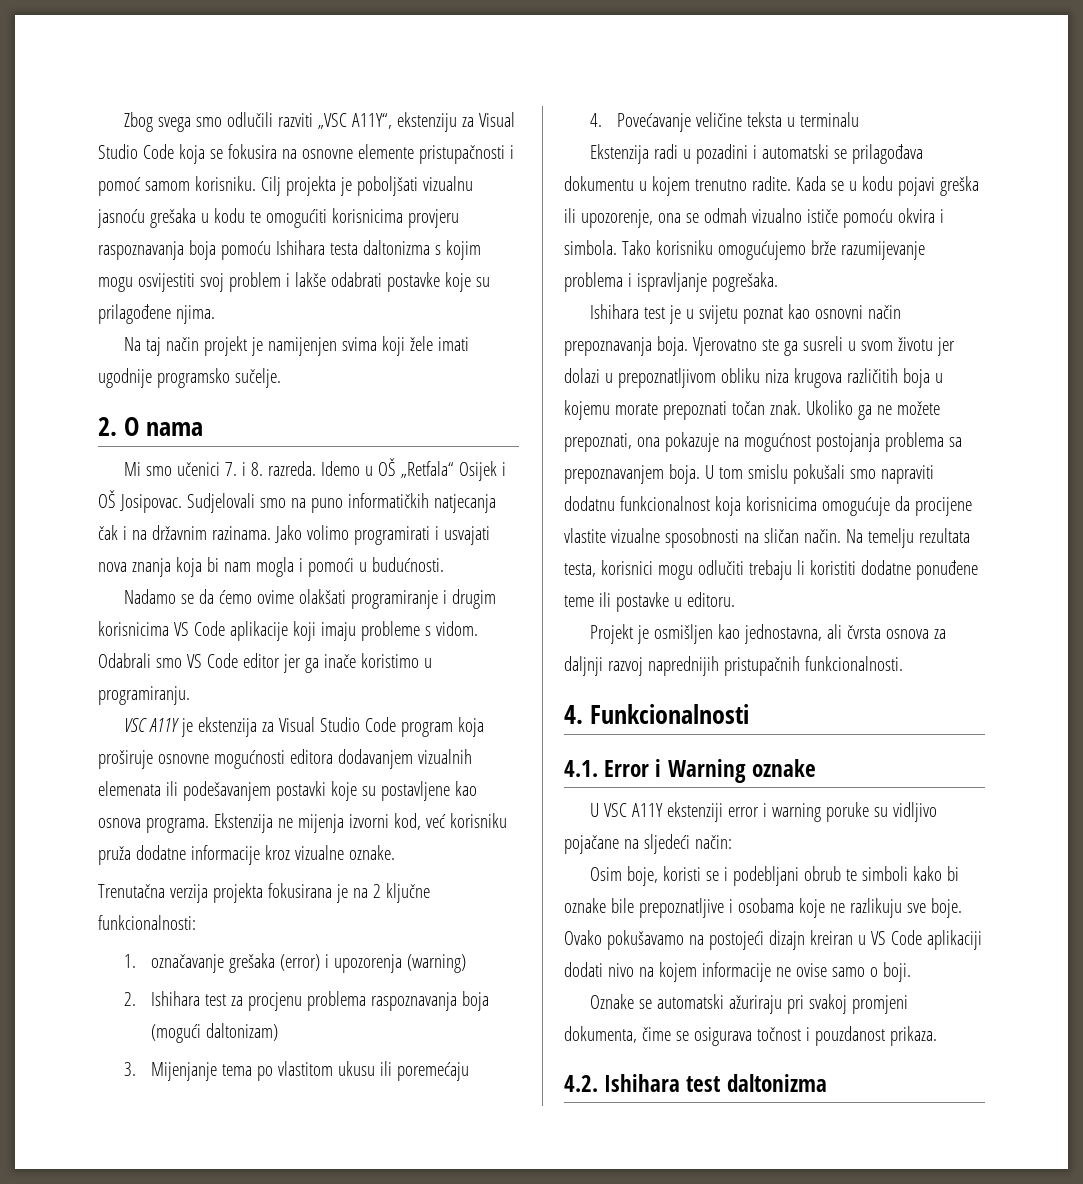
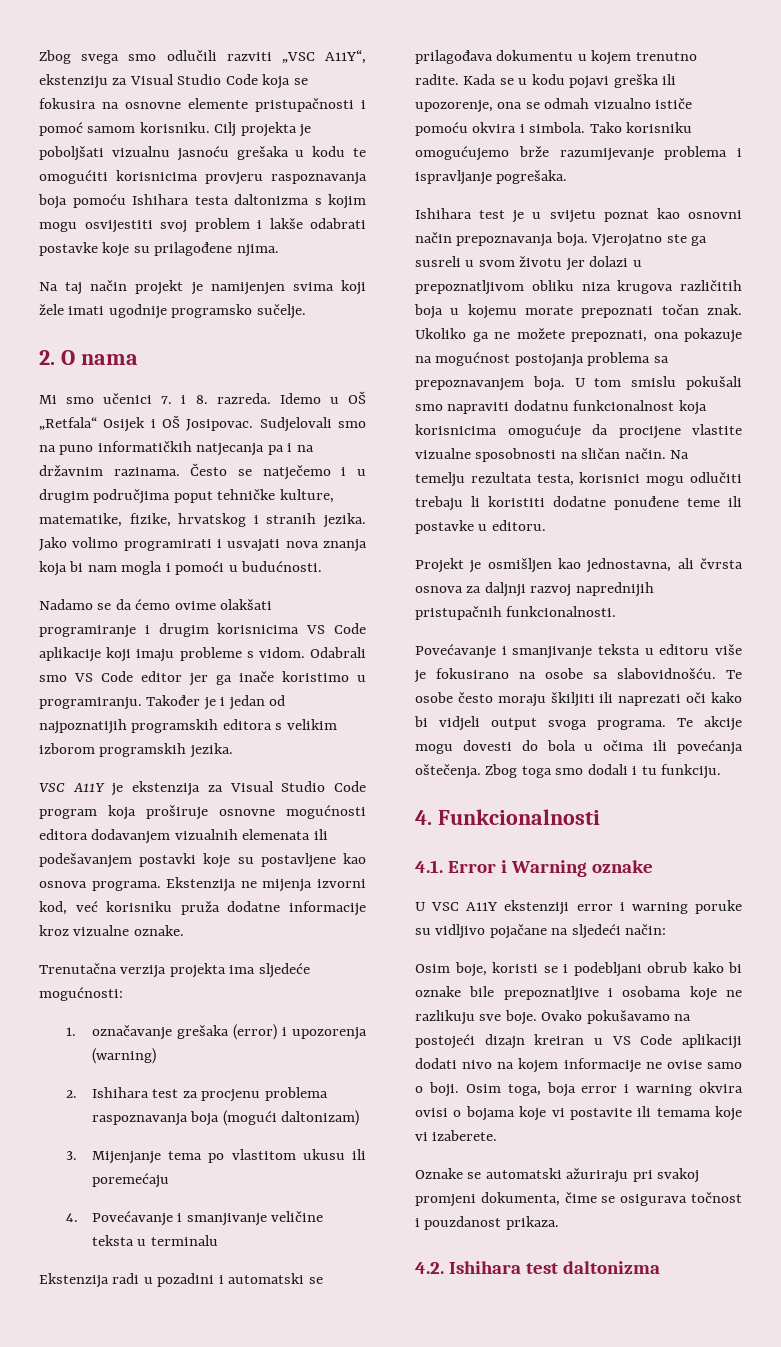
[98,525,118,540] čak -> [267,445,284,455] pa
(271, 533) none -> [190,463,366,480] [39,489,334,504] [39,513,366,528] Često se natječemo i u drugim područjima poput tehničke kulture, matematike, fizike, hrvatskog i stranih jezika.
(190, 695) none -> [146,695,286,710] [39,719,337,734] [39,743,233,758] Također je i jedan od najpoznatijih programskih editora s velikim izborom programskih jezika.
[267,883,430,903] [98,915,196,930] fokusirana je na 2 ključne funkcionalnosti: -> [229,963,310,978] [39,987,123,1001] ima sljedeće mogućnosti:
(691, 122) none -> [177,1213,267,1226] i smanjivanje
[692,337,757,356] Vjerovatno -> [591,234,663,247] Vjerojatno
(903, 663) none -> [415,644,742,659] [414,668,742,683] [415,692,742,707] [414,716,742,731] [415,740,743,755] [415,764,722,779] // Povećavanje i smanjivanje teksta u editoru više je fokusirano na osobe sa slabovidnošću. Te osobe često moraju škiljiti ili naprezati oči kako bi vidjeli output svoga programa. Te akcije mogu dovesti do bola u očima ili povećanja oštečenja. Zbog toga smo dodali i tu funkciju.
[845,866,908,881] te simboli -> (687, 967) none
(911, 972) none -> [465,1082,743,1097] [415,1106,742,1121] [415,1130,498,1141] Osim toga, boja error i warning okvira ovisi o bojama koje vi postavite ili temama koje vi izaberete.

